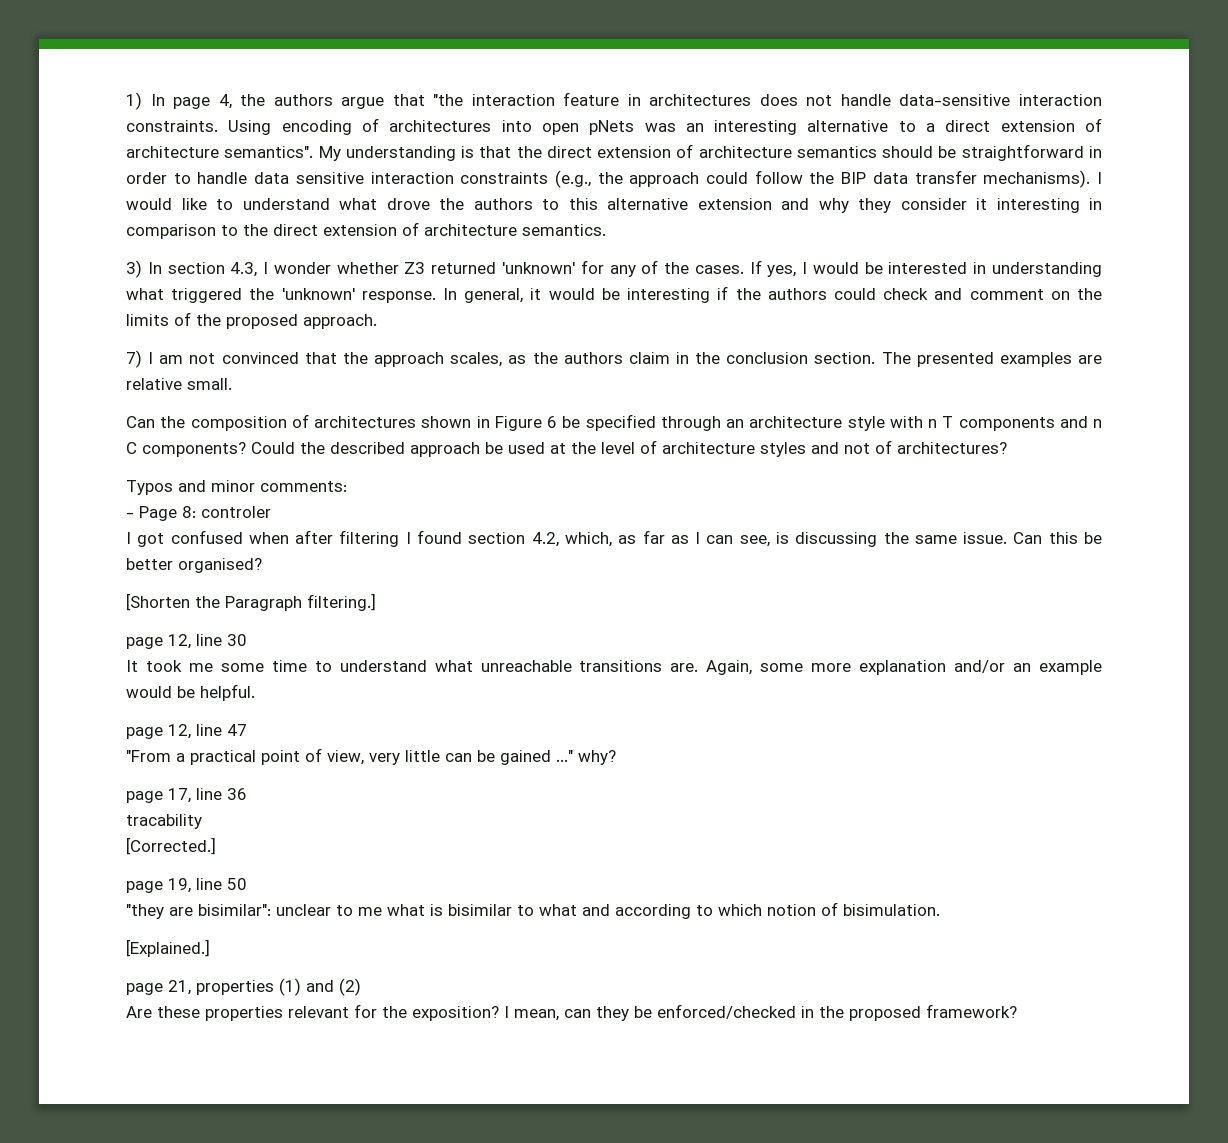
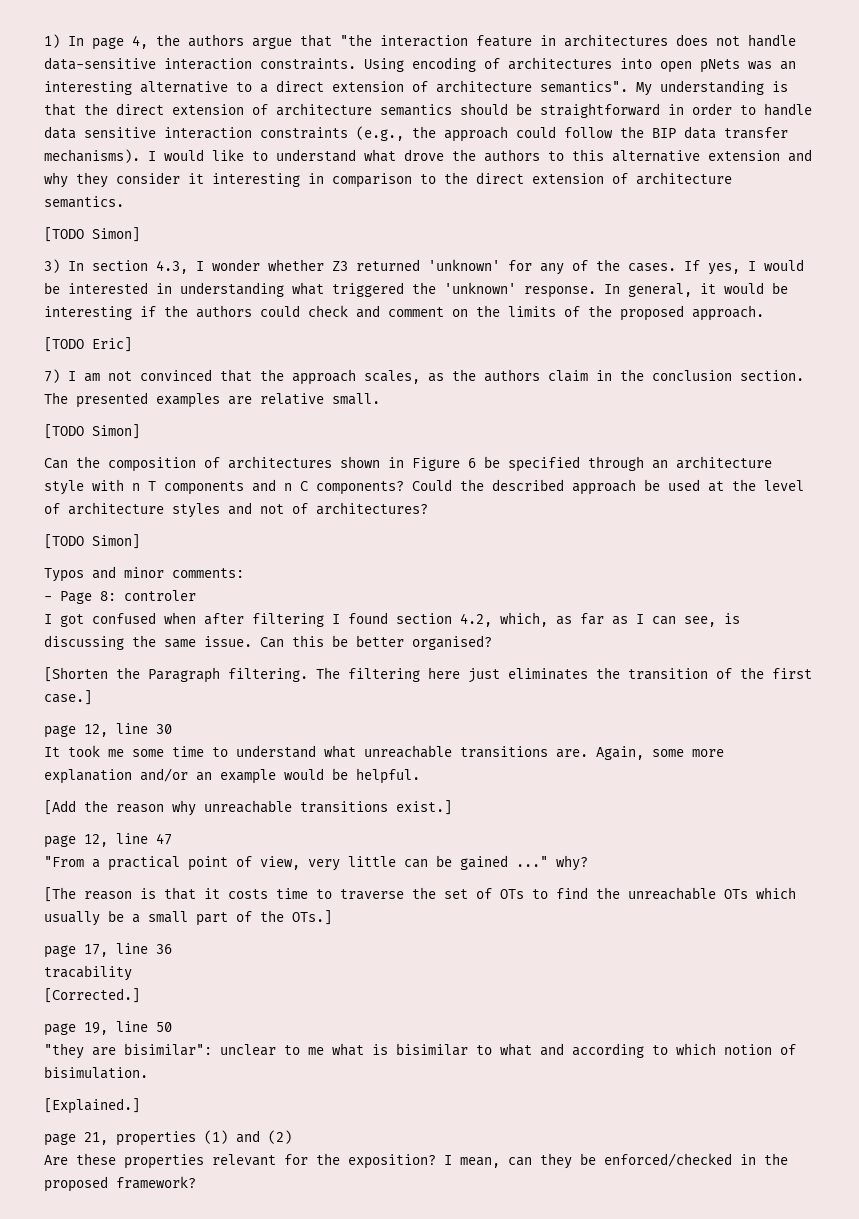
(606, 230) none -> [44,227,140,242] // [TODO Simon]
(377, 321) none -> [44,337,132,352] // [TODO Eric]
(232, 384) none -> [44,424,140,439] // [TODO Simon]
(1007, 448) none -> [44,534,140,549] // [TODO Simon]
[307,593,376,611] filtering.] -> [228,667,812,683] [44,690,92,705] filtering. The filtering here just eliminates the transition of the first case.]
(255, 692) none -> [44,800,452,816] // [Add the reason why unreachable transitions exist.]
(616, 757) none -> [44,887,796,902] [44,910,332,926] // [The reason is that it costs time to traverse the set of OTs to find the unreachable OTs which usually be a small part of the OTs.]

